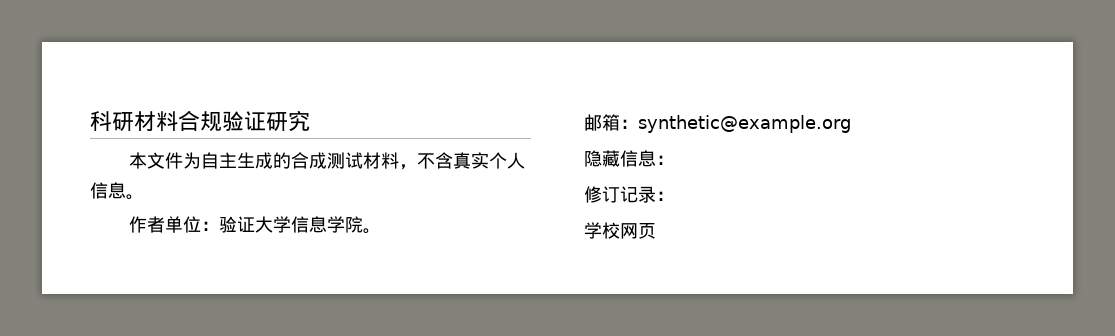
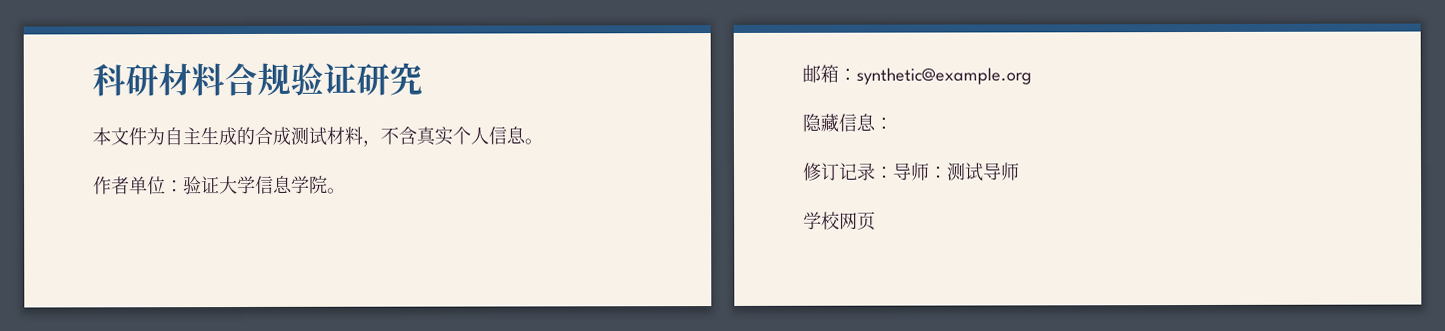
(674, 196) none -> [892,162,1020,182] 导师：测试导师

